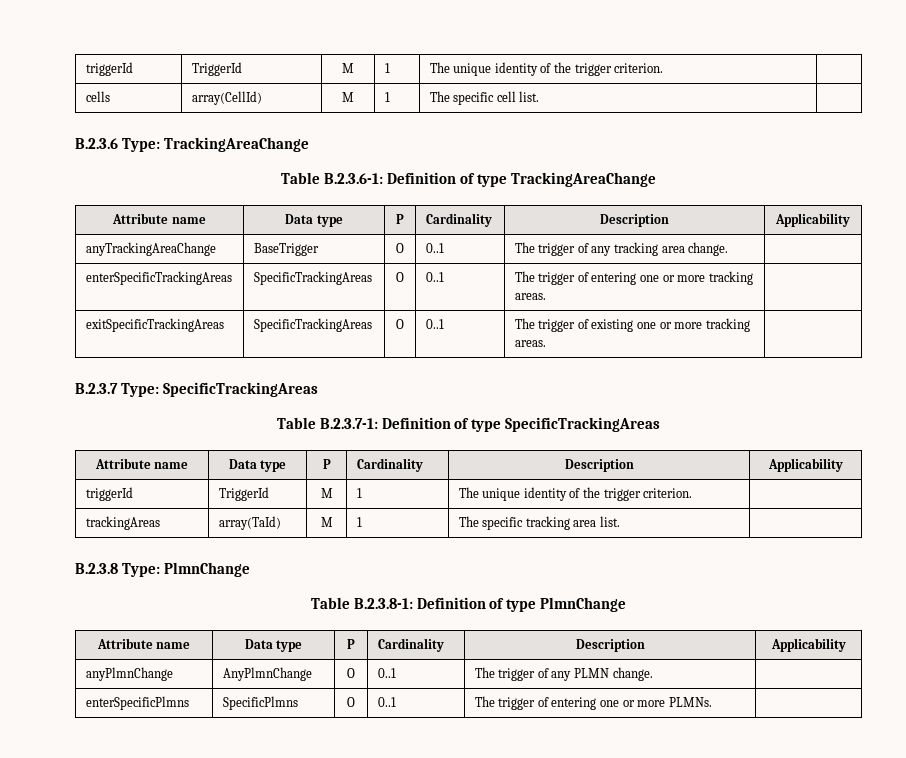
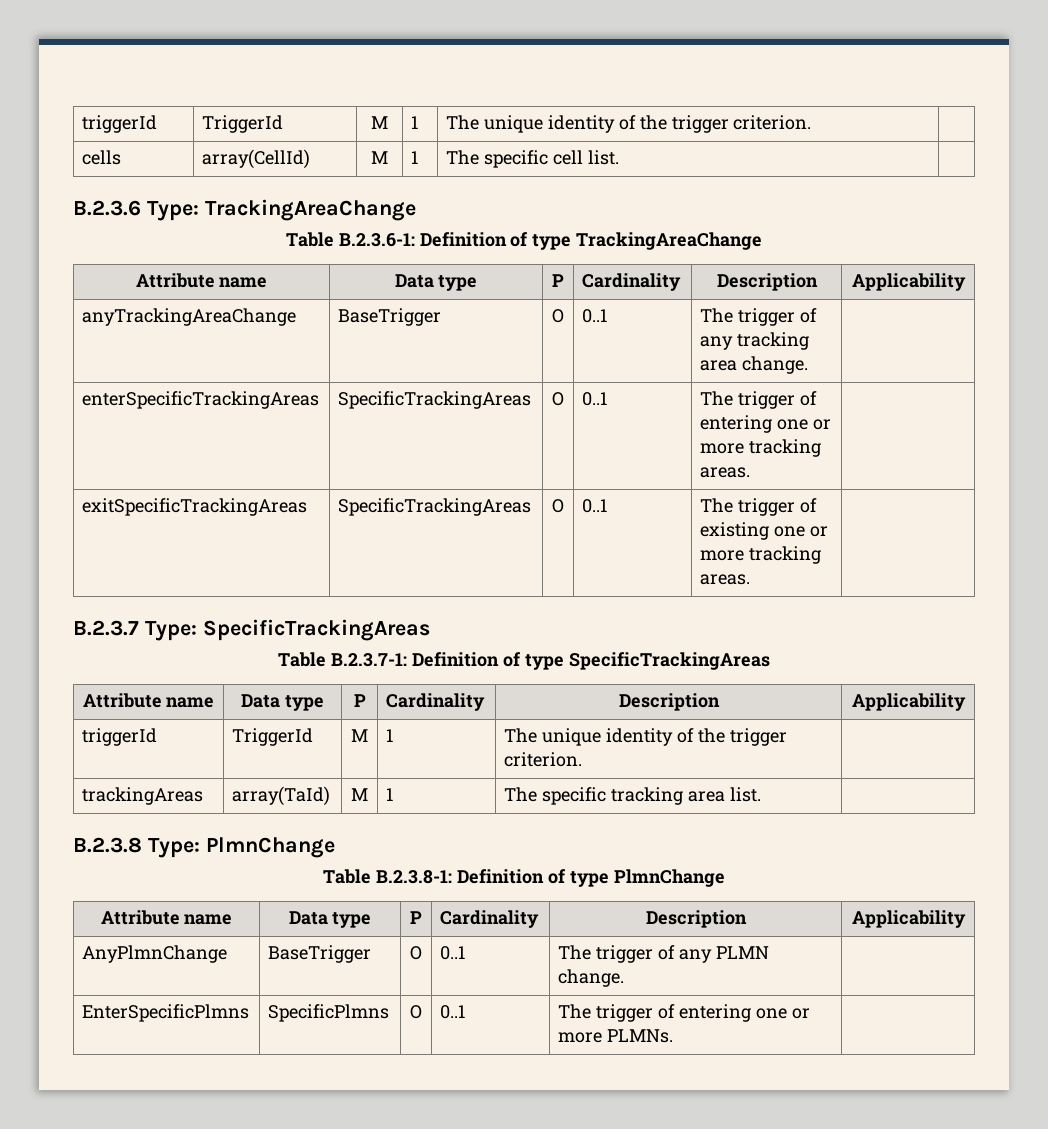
[85,667,173,681] [222,667,312,681] anyPlmnChange | AnyPlmnChange -> [82,945,228,963] [268,945,372,963] AnyPlmnChange | BaseTrigger
[85,696,189,710] enterSpecificPlmns -> [82,1004,250,1022] EnterSpecificPlmns

